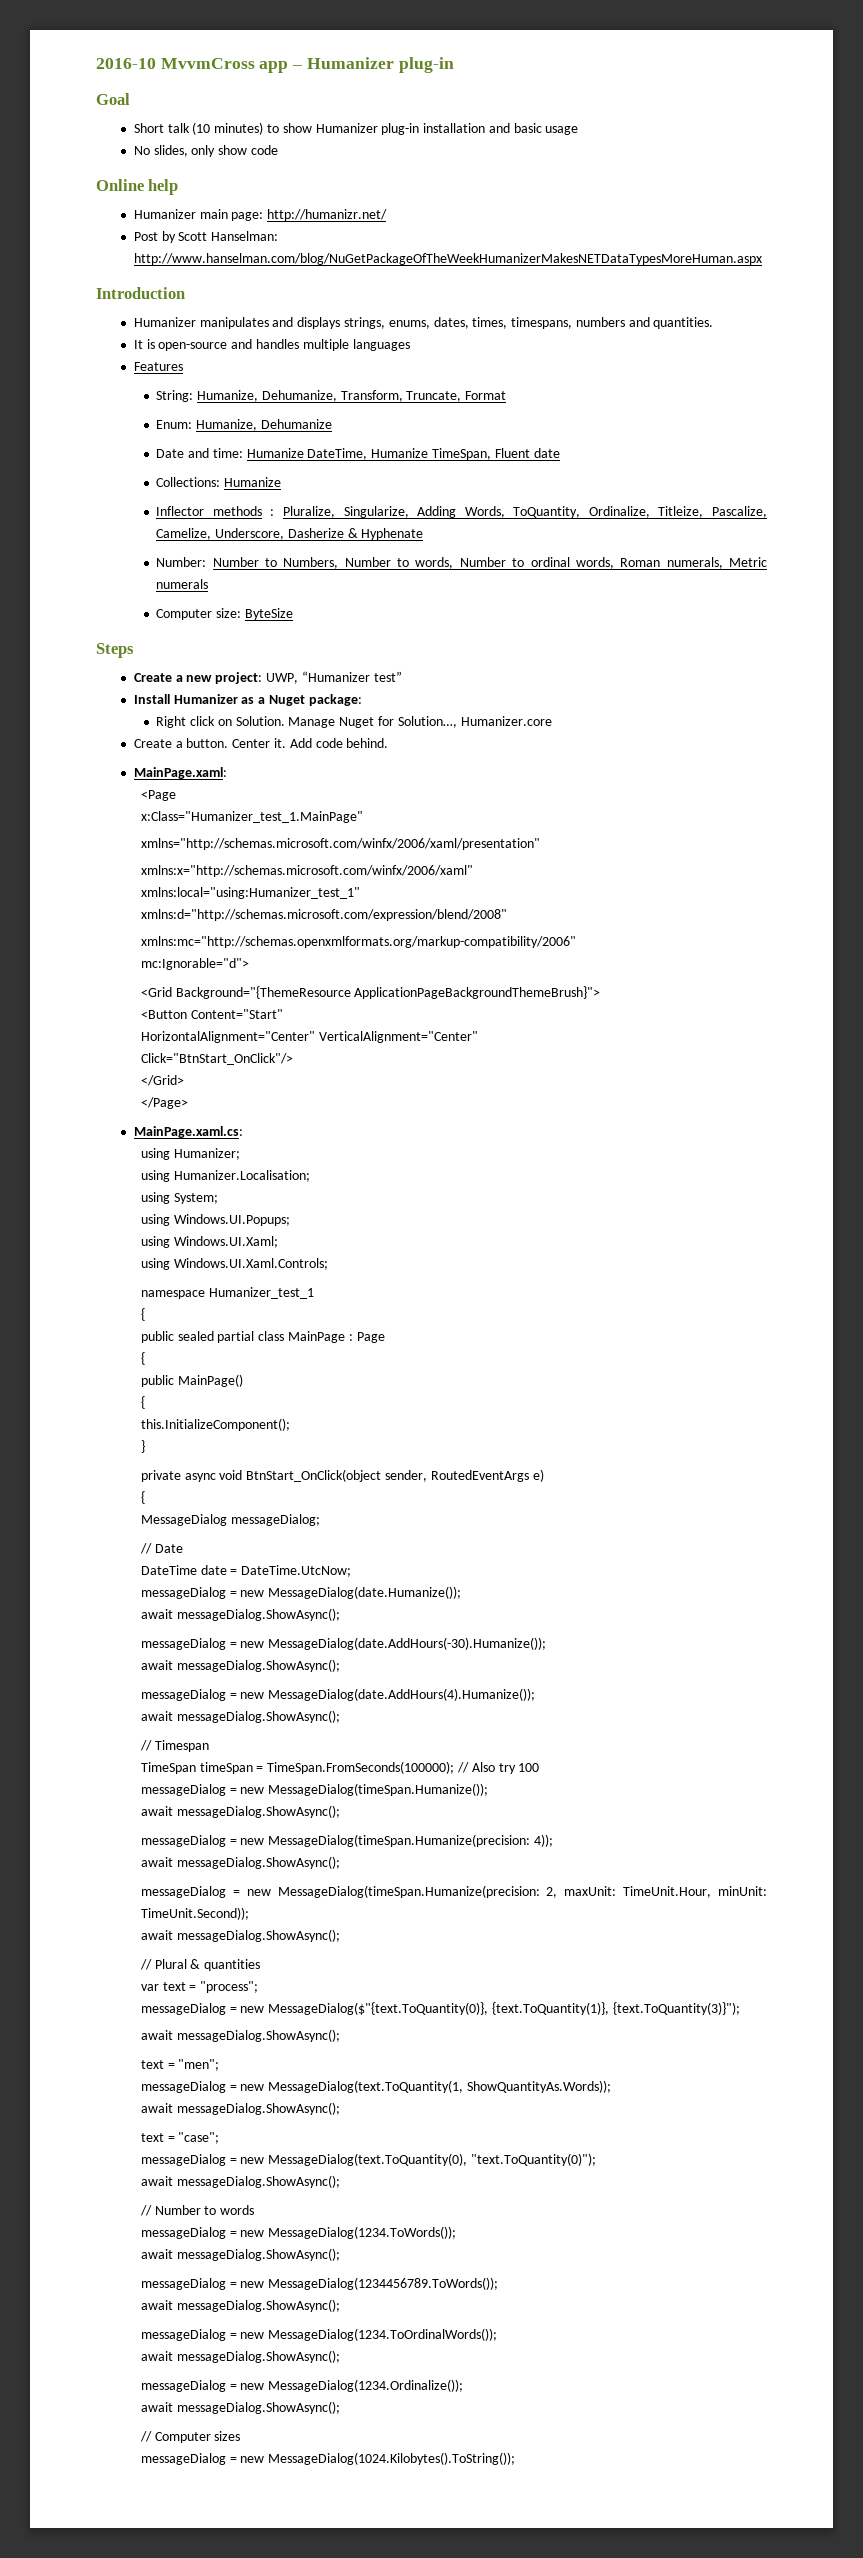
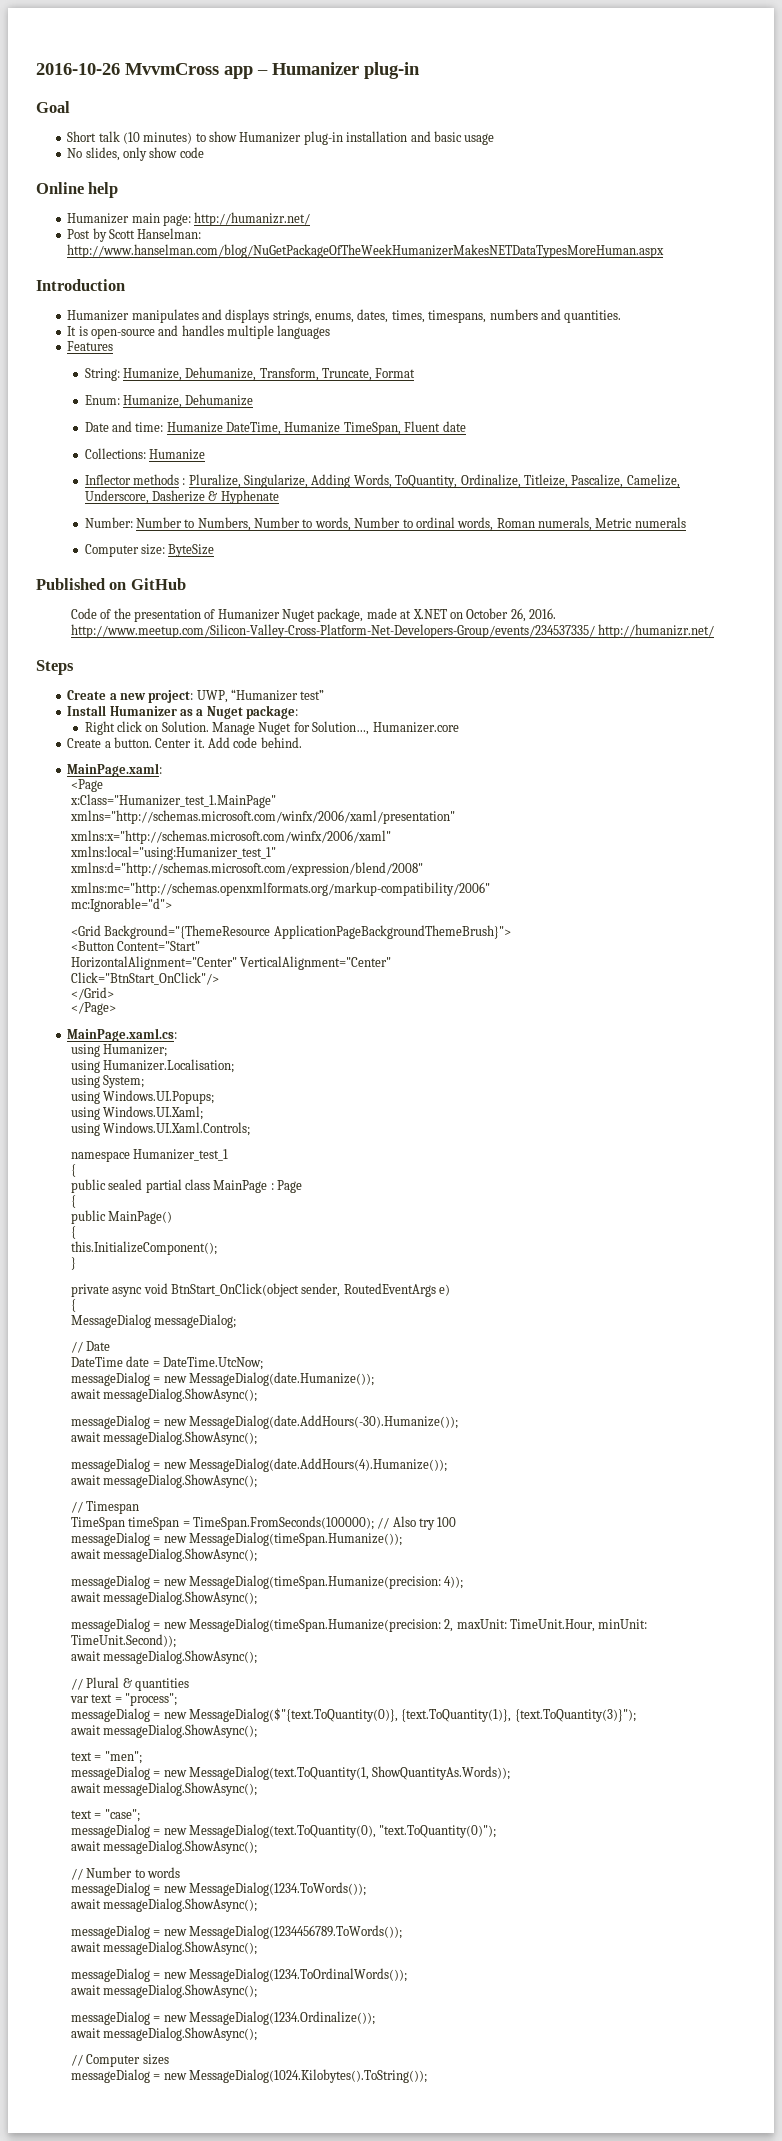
[96,58,156,69] 2016-10 -> [36,63,120,75] 2016-10-26
(293, 614) none -> [36,578,186,590] [70,608,557,622] [70,624,715,638] // Published on GitHub // Code of the presentation of Humanizer Nuget package, made at X.NET on October 26, 2016. http://www.meetup.com/Silicon-Valley-Cross-Platform-Net-Developers-Group/events/234537335/ http://humanizr.net/

